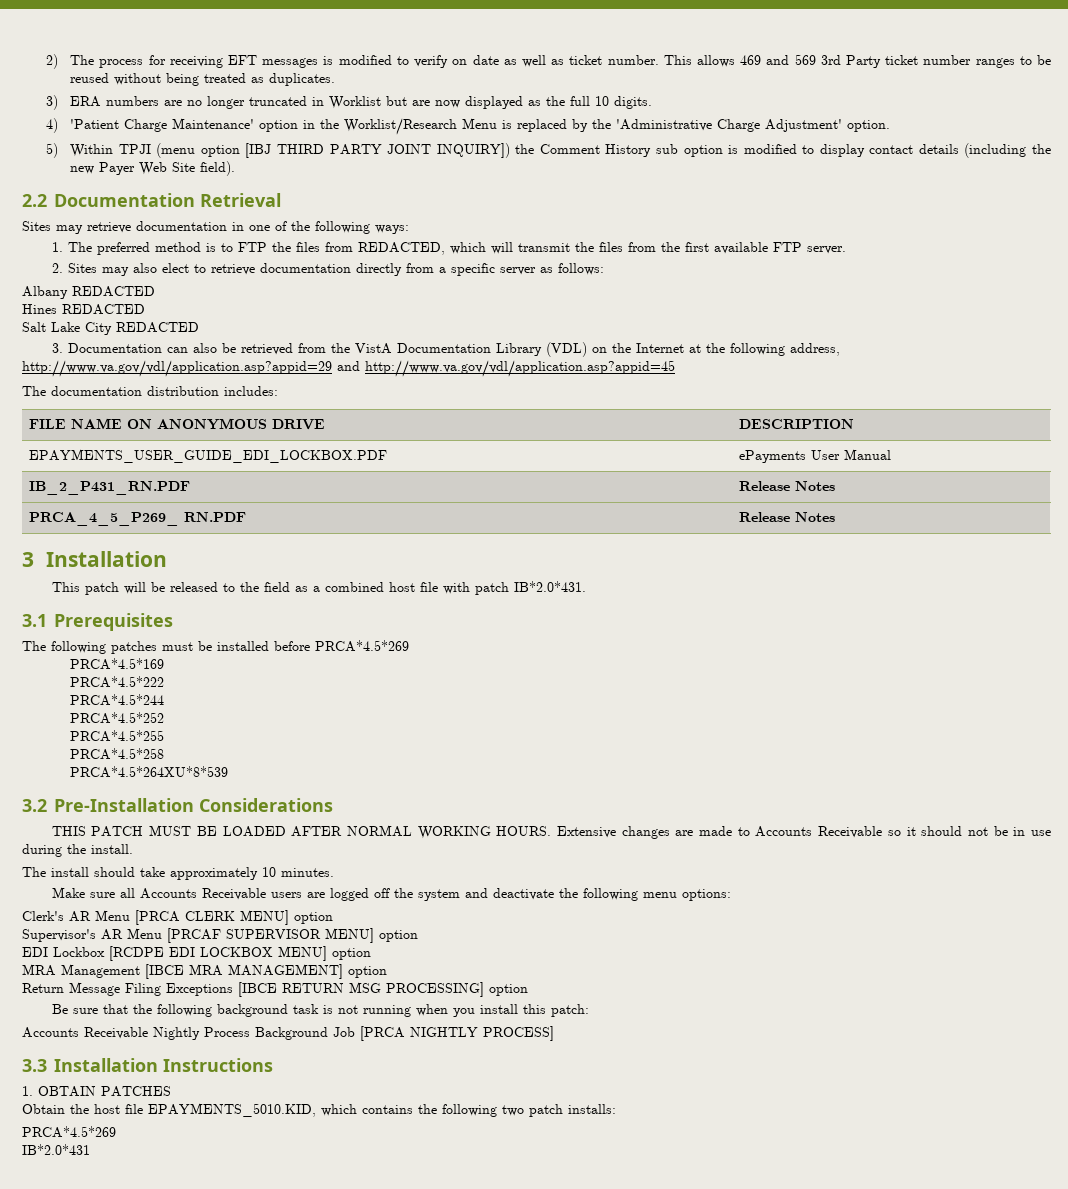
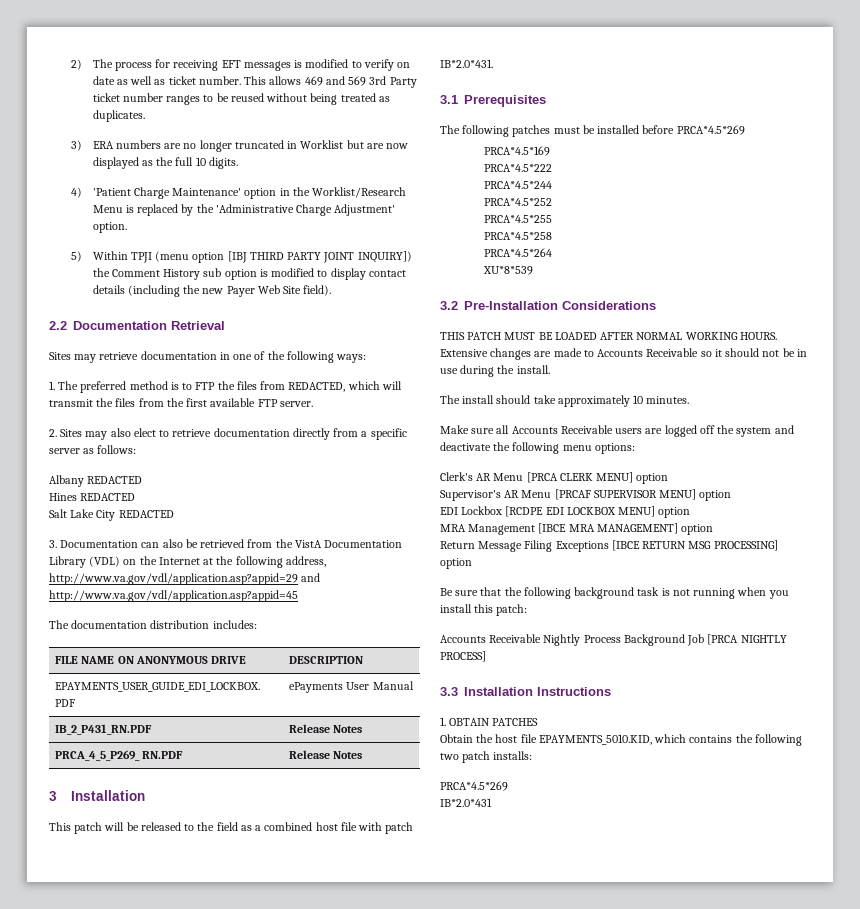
[70,766,229,778] PRCA*4.5*264XU*8*539 -> [483,248,552,257] [482,266,533,275] PRCA*4.5*264 // XU*8*539

